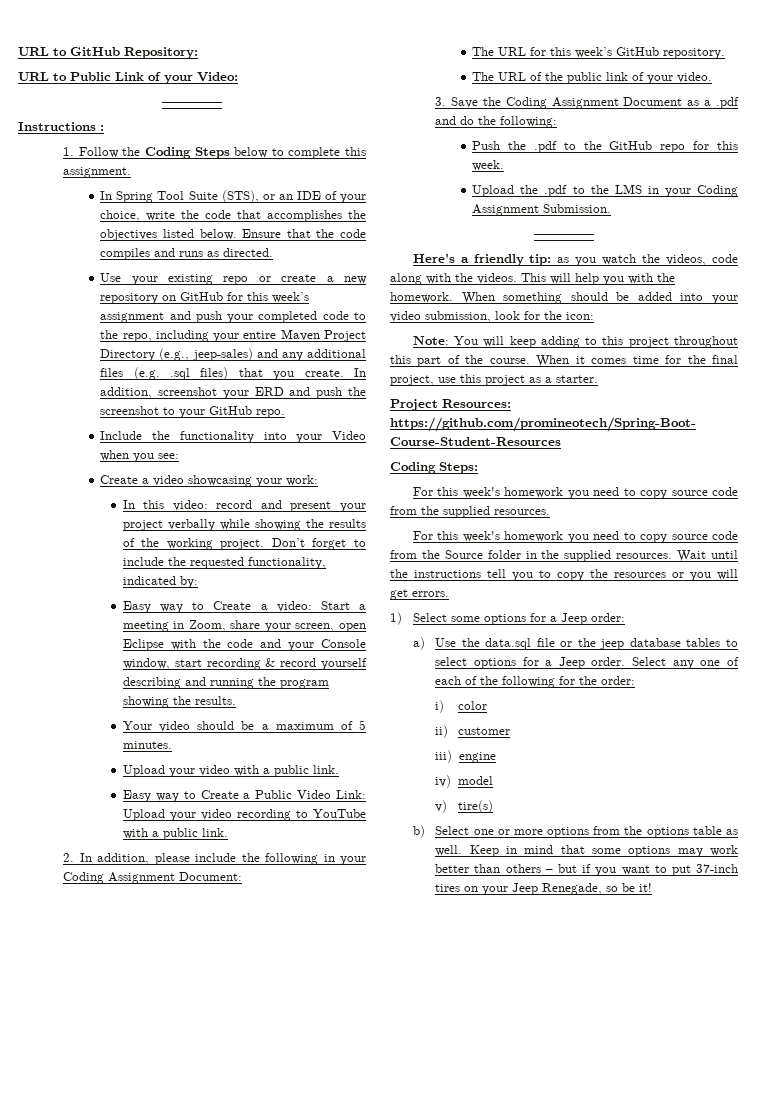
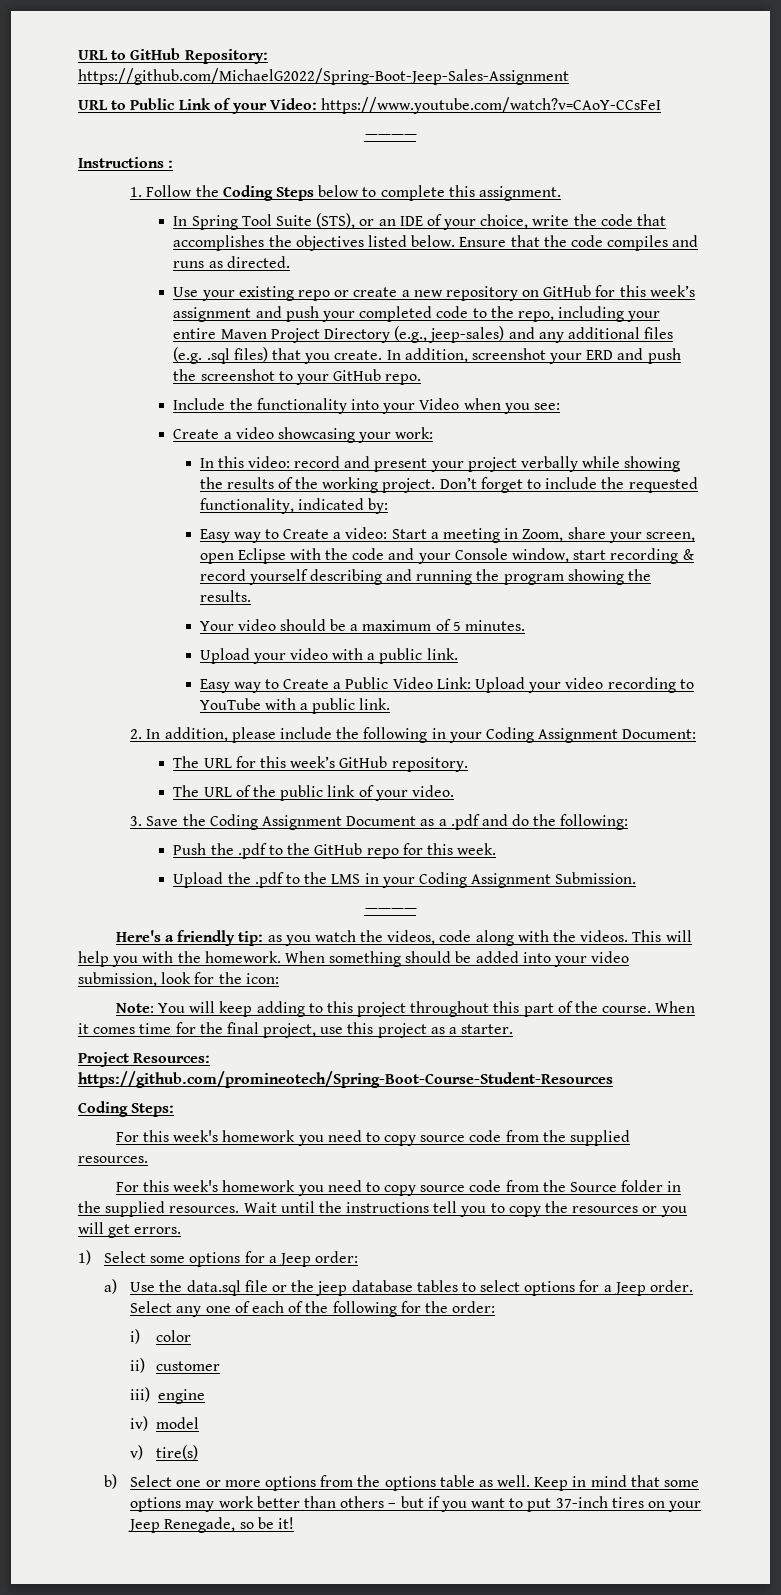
(198, 53) none -> [78,68,569,85] https://github.com/MichaelG2022/Spring-Boot-Jeep-Sales-Assignment
(238, 77) none -> [321,97,662,114] https://www.youtube.com/watch?v=CAoY-CCsFeI

